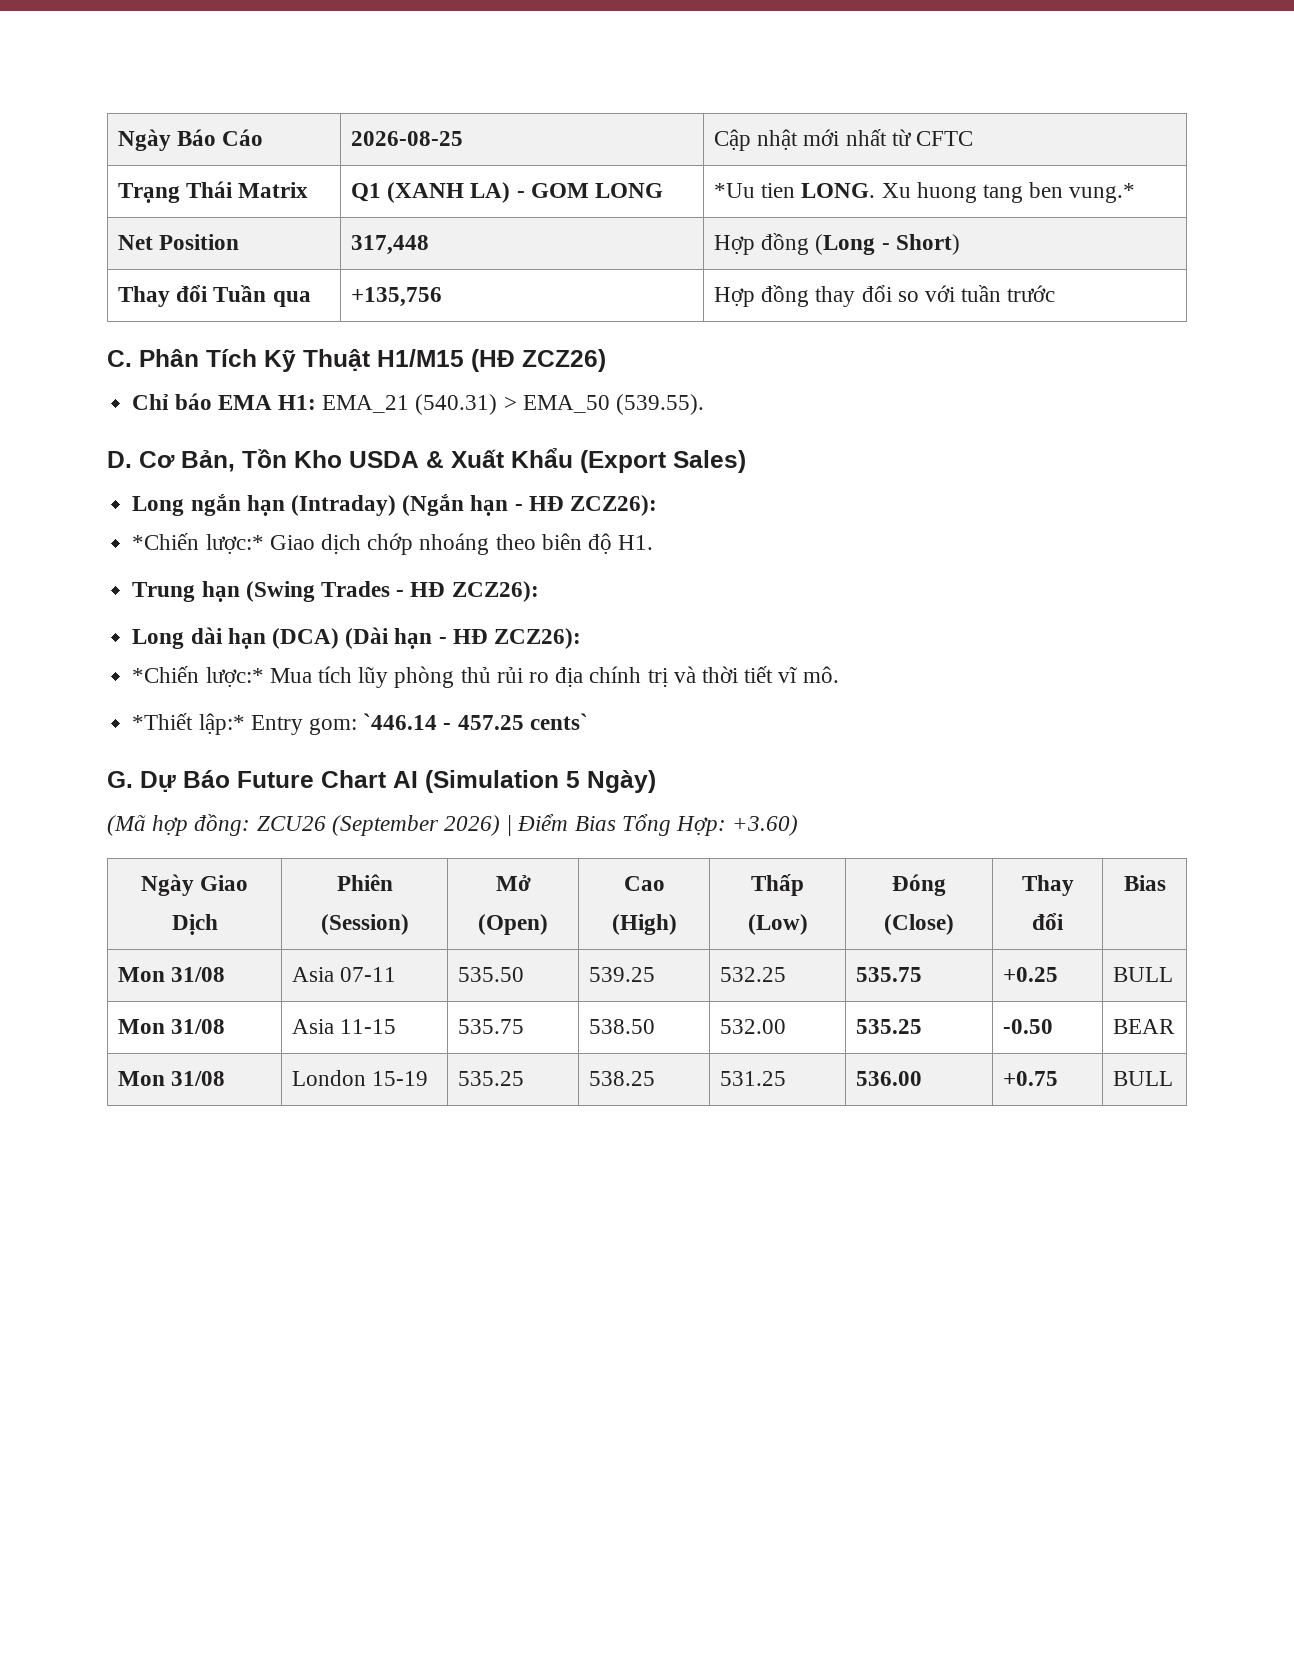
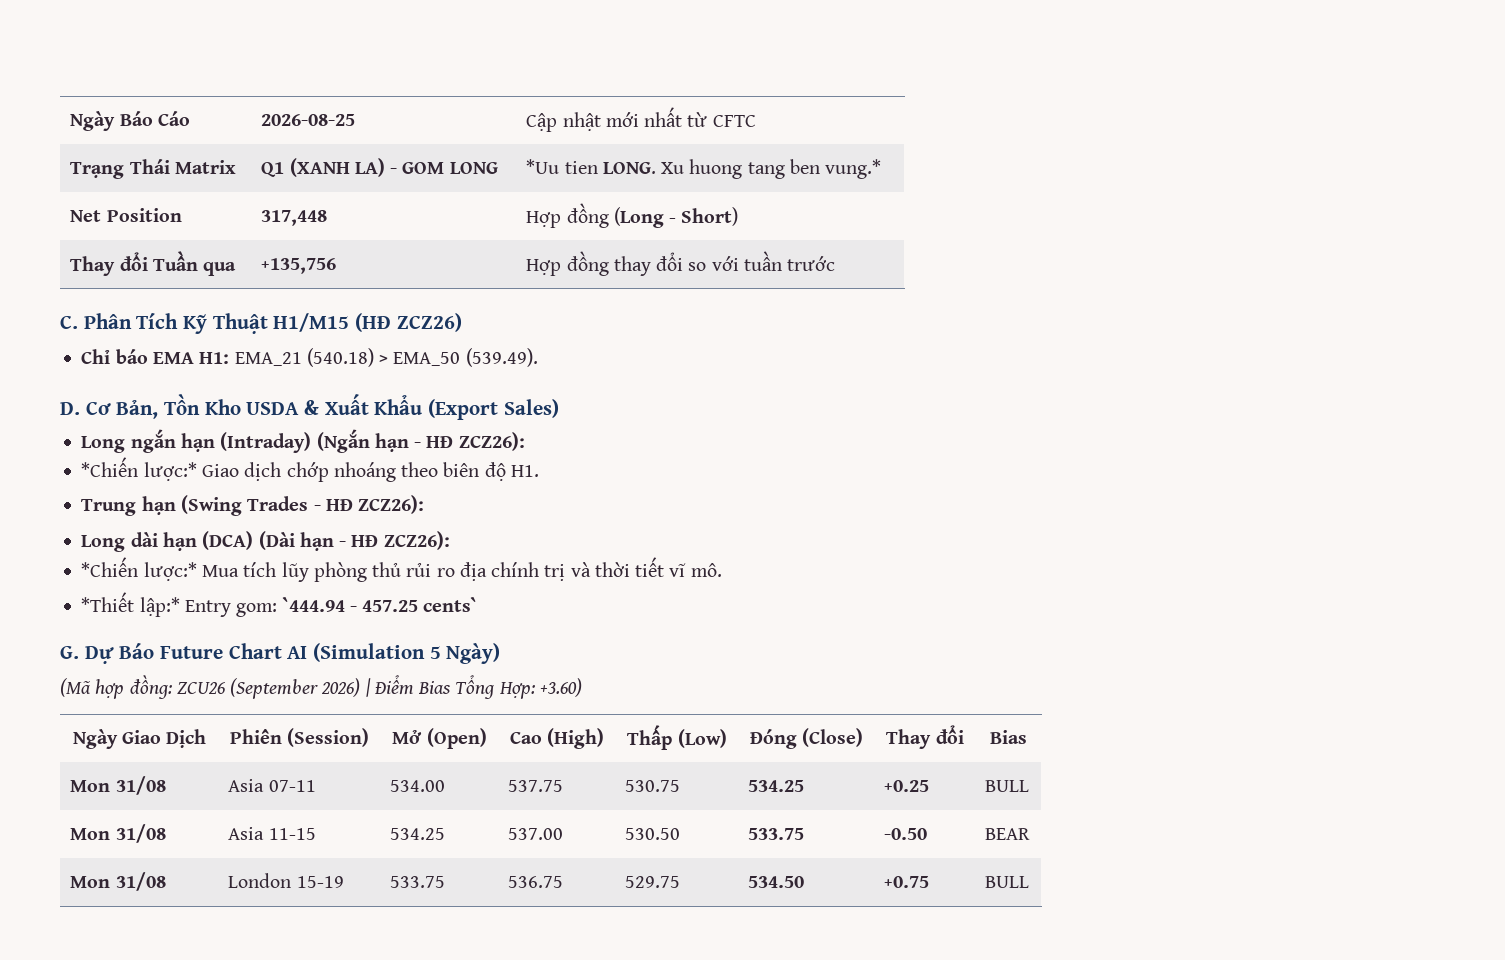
[415,394,498,415] (540.31) -> [306,348,374,367] (540.18)
[615,394,704,415] (539.55). -> [465,348,538,367] (539.49).
[363,713,438,730] `446.14 -> [281,597,345,612] `444.94
[457,967,524,982] [588,967,655,982] [719,967,786,982] [855,967,922,982] 535.50 | 539.25 | 532.25 | 535.75 -> [390,780,446,792] [508,780,564,792] [625,780,681,792] [748,780,805,792] 534.00 | 537.75 | 530.75 | 534.25
[457,1019,524,1034] [588,1019,655,1034] [719,1019,786,1034] [855,1019,922,1034] 535.75 | 538.50 | 532.00 | 535.25 -> [390,828,446,840] [508,828,564,840] [625,828,681,840] [748,828,805,840] 534.25 | 537.00 | 530.50 | 533.75
[457,1071,524,1086] [588,1071,655,1086] [719,1071,786,1086] [855,1071,922,1086] 535.25 | 538.25 | 531.25 | 536.00 -> [390,876,446,888] [508,876,564,888] [625,876,681,888] [748,876,805,888] 533.75 | 536.75 | 529.75 | 534.50

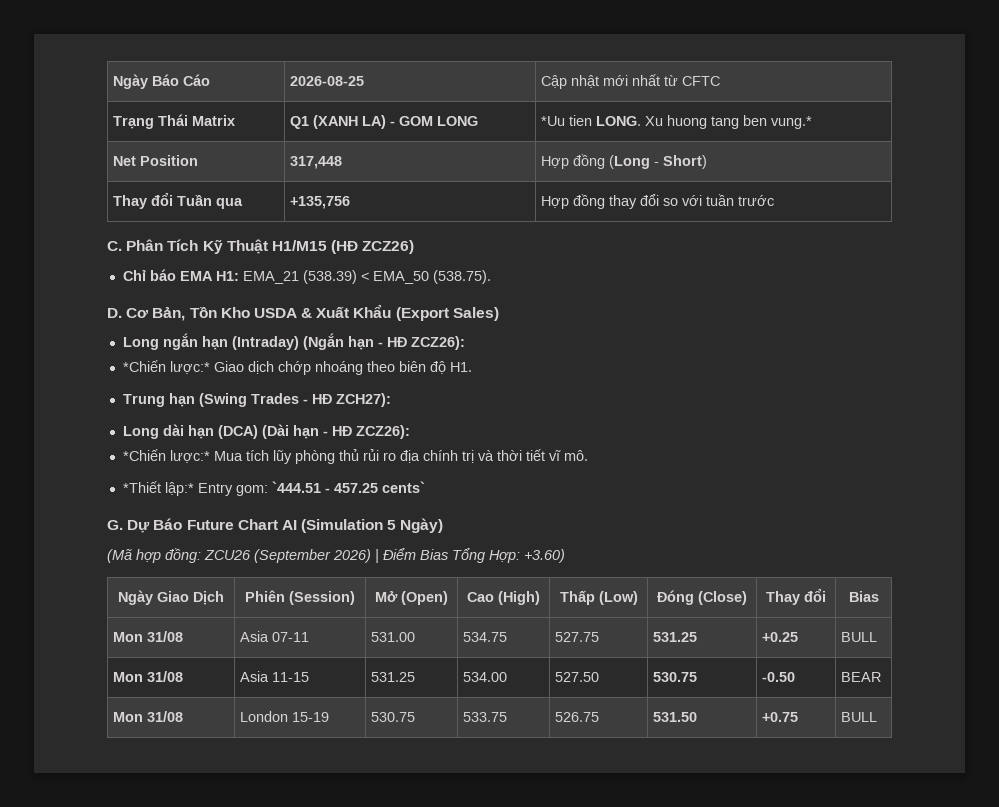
[306,348,538,367] (540.18) > EMA_50 (539.49). -> [302,270,491,284] (538.39) < EMA_50 (538.75).
[358,495,425,514] ZCZ26): -> [335,393,391,407] ZCH27):
[281,597,345,612] `444.94 -> [271,481,321,493] `444.51
[390,780,446,792] [508,780,564,792] [625,780,681,792] [748,780,805,792] 534.00 | 537.75 | 530.75 | 534.25 -> [370,632,415,642] [462,632,507,642] [554,632,599,642] [652,632,697,642] 531.00 | 534.75 | 527.75 | 531.25
[390,828,446,840] [508,828,564,840] [625,828,681,840] [748,828,805,840] 534.25 | 537.00 | 530.50 | 533.75 -> [370,672,415,682] [462,672,507,682] [554,672,599,682] [652,672,697,682] 531.25 | 534.00 | 527.50 | 530.75
[390,876,446,888] [508,876,564,888] [625,876,681,888] [748,876,805,888] | 533.75 | 536.75 | 529.75 | 534.50 -> [370,712,415,722] [462,712,507,722] [554,712,599,722] [652,712,697,722] | 530.75 | 533.75 | 526.75 | 531.50

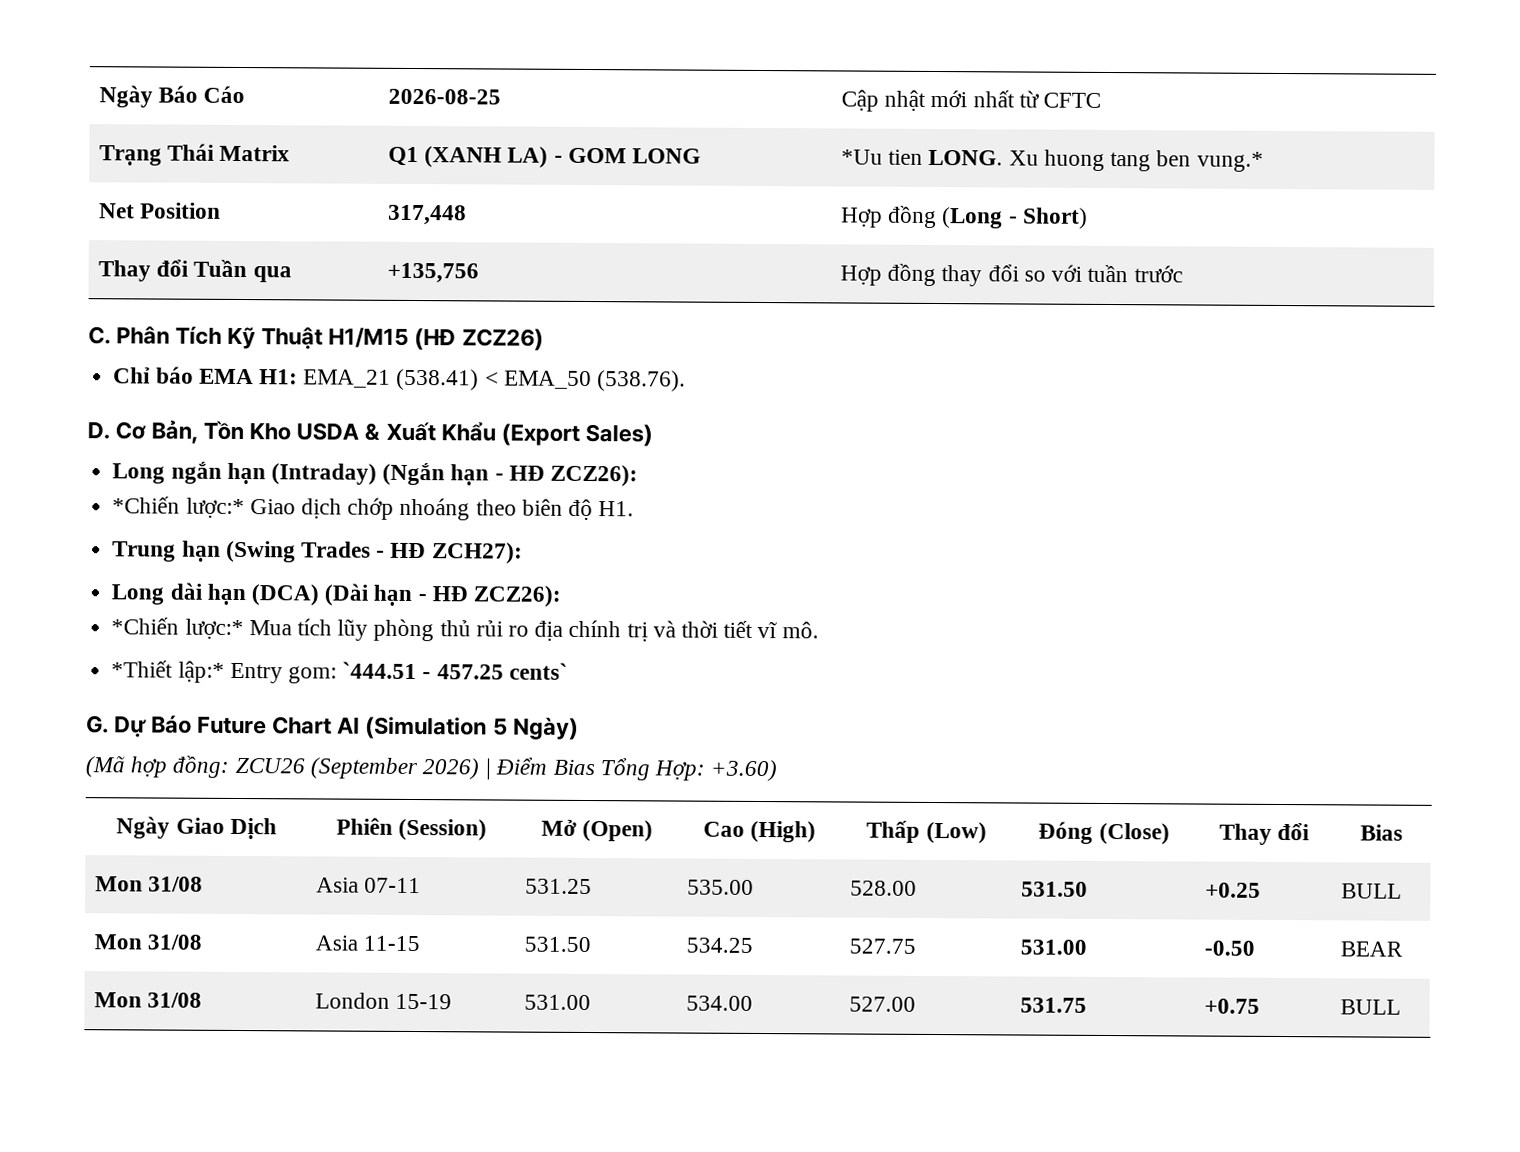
[302,270,357,284] (538.39) -> [396,368,480,391] (538.41)
[432,270,491,284] (538.75). -> [596,370,686,392] (538.76).
[370,632,415,642] [462,632,507,642] [554,632,599,642] [652,632,697,642] 531.00 | 534.75 | 527.75 | 531.25 -> [525,878,593,895] [687,879,755,895] [850,880,918,896] [1021,881,1089,897] 531.25 | 535.00 | 528.00 | 531.50
[370,672,415,682] [462,672,507,682] [554,672,599,682] [652,672,697,682] 531.25 | 534.00 | 527.50 | 530.75 -> [524,936,592,953] [686,937,754,953] [849,938,917,954] [1020,939,1088,955] 531.50 | 534.25 | 527.75 | 531.00
[370,712,415,722] [462,712,507,722] [554,712,599,722] [652,712,697,722] 530.75 | 533.75 | 526.75 | 531.50 -> [524,994,592,1011] [686,995,754,1011] [849,996,917,1012] [1020,997,1088,1013] 531.00 | 534.00 | 527.00 | 531.75

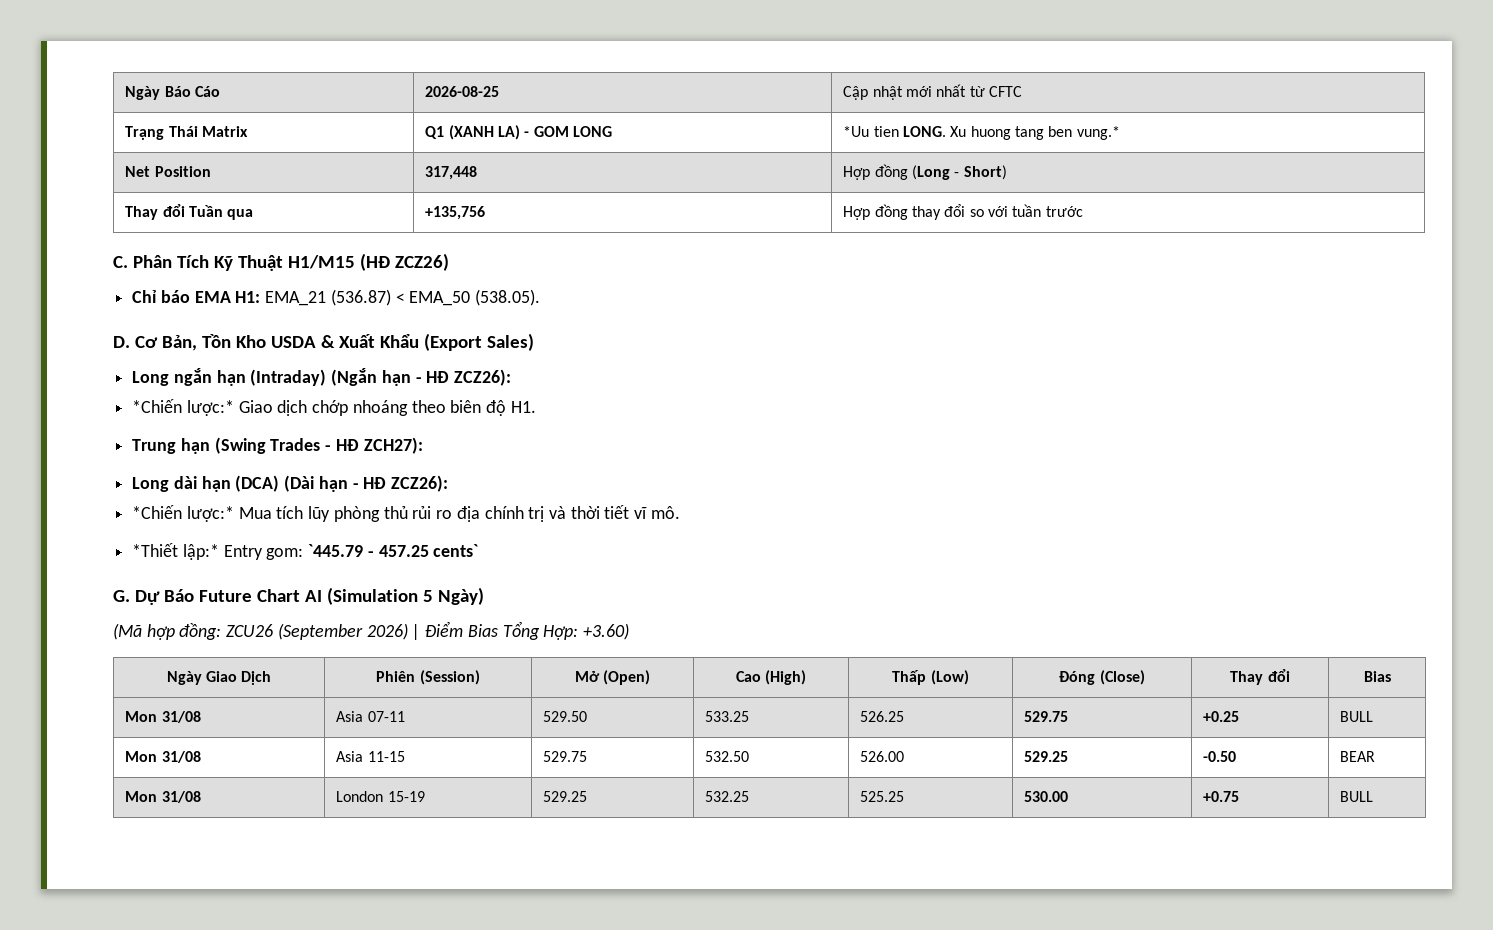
[396,368,480,391] (538.41) -> [330,289,391,306] (536.87)
[596,370,686,392] (538.76). -> [475,289,541,306] (538.05).
[342,661,418,680] `444.51 -> [308,544,364,557] `445.79
[525,878,593,895] [687,879,755,895] [850,880,918,896] [1021,881,1089,897] 531.25 | 535.00 | 528.00 | 531.50 -> [543,711,588,722] [705,711,750,722] [860,711,905,722] [1024,711,1069,722] 529.50 | 533.25 | 526.25 | 529.75
[524,936,592,953] [686,937,754,953] [849,938,917,954] [1020,939,1088,955] 531.50 | 534.25 | 527.75 | 531.00 -> [543,751,588,762] [705,751,750,762] [860,751,905,762] [1024,751,1069,762] 529.75 | 532.50 | 526.00 | 529.25
[524,994,592,1011] [686,995,754,1011] [849,996,917,1012] [1020,997,1088,1013] 531.00 | 534.00 | 527.00 | 531.75 -> [543,791,588,802] [705,791,750,802] [860,791,905,802] [1024,791,1069,802] 529.25 | 532.25 | 525.25 | 530.00

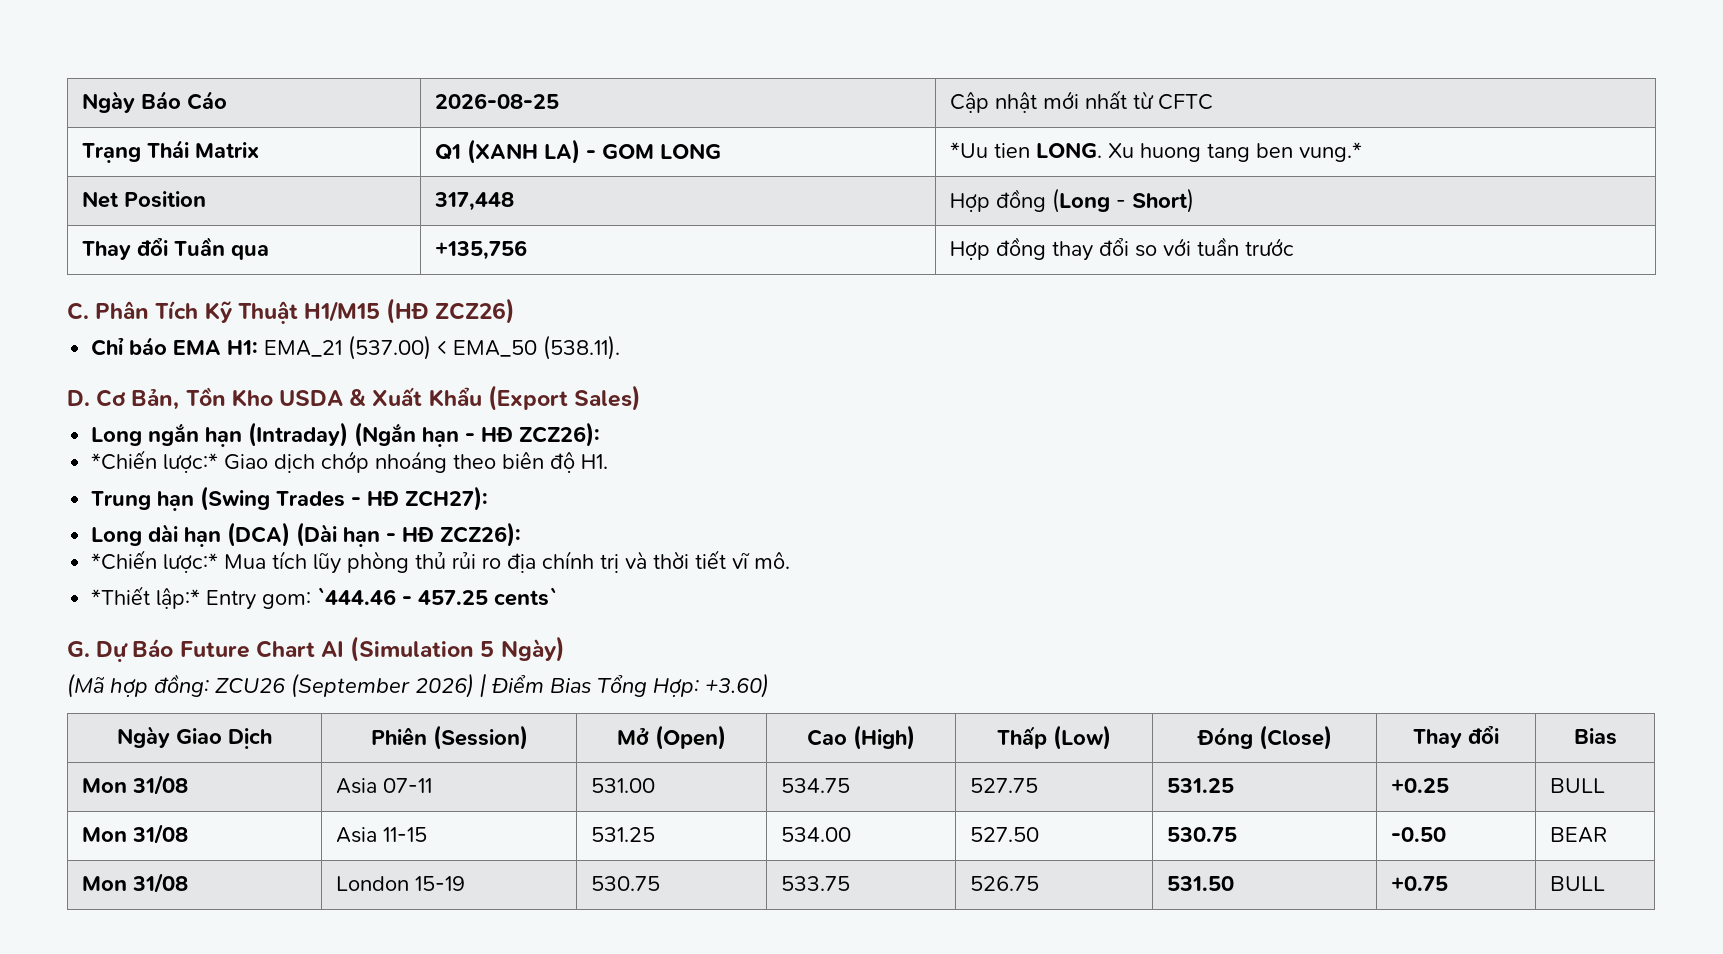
[330,289,391,306] (536.87) -> [348,335,432,360] (537.00)
[475,289,541,306] (538.05). -> [543,335,621,360] (538.11).
[308,544,364,557] `445.79 -> [317,587,397,605] `444.46
[543,711,588,722] [705,711,750,722] [860,711,905,722] [1024,711,1069,722] 529.50 | 533.25 | 526.25 | 529.75 -> [590,778,655,793] [780,778,850,793] [969,778,1038,793] [1166,778,1234,793] 531.00 | 534.75 | 527.75 | 531.25
[543,751,588,762] [705,751,750,762] [860,751,905,762] [1024,751,1069,762] 529.75 | 532.50 | 526.00 | 529.25 -> [590,827,655,842] [780,827,851,842] [969,827,1039,842] [1166,827,1237,842] 531.25 | 534.00 | 527.50 | 530.75
[543,791,588,802] [705,791,750,802] [860,791,905,802] [1024,791,1069,802] 529.25 | 532.25 | 525.25 | 530.00 -> [590,876,660,891] [780,876,850,891] [969,876,1039,891] [1166,876,1234,891] 530.75 | 533.75 | 526.75 | 531.50

